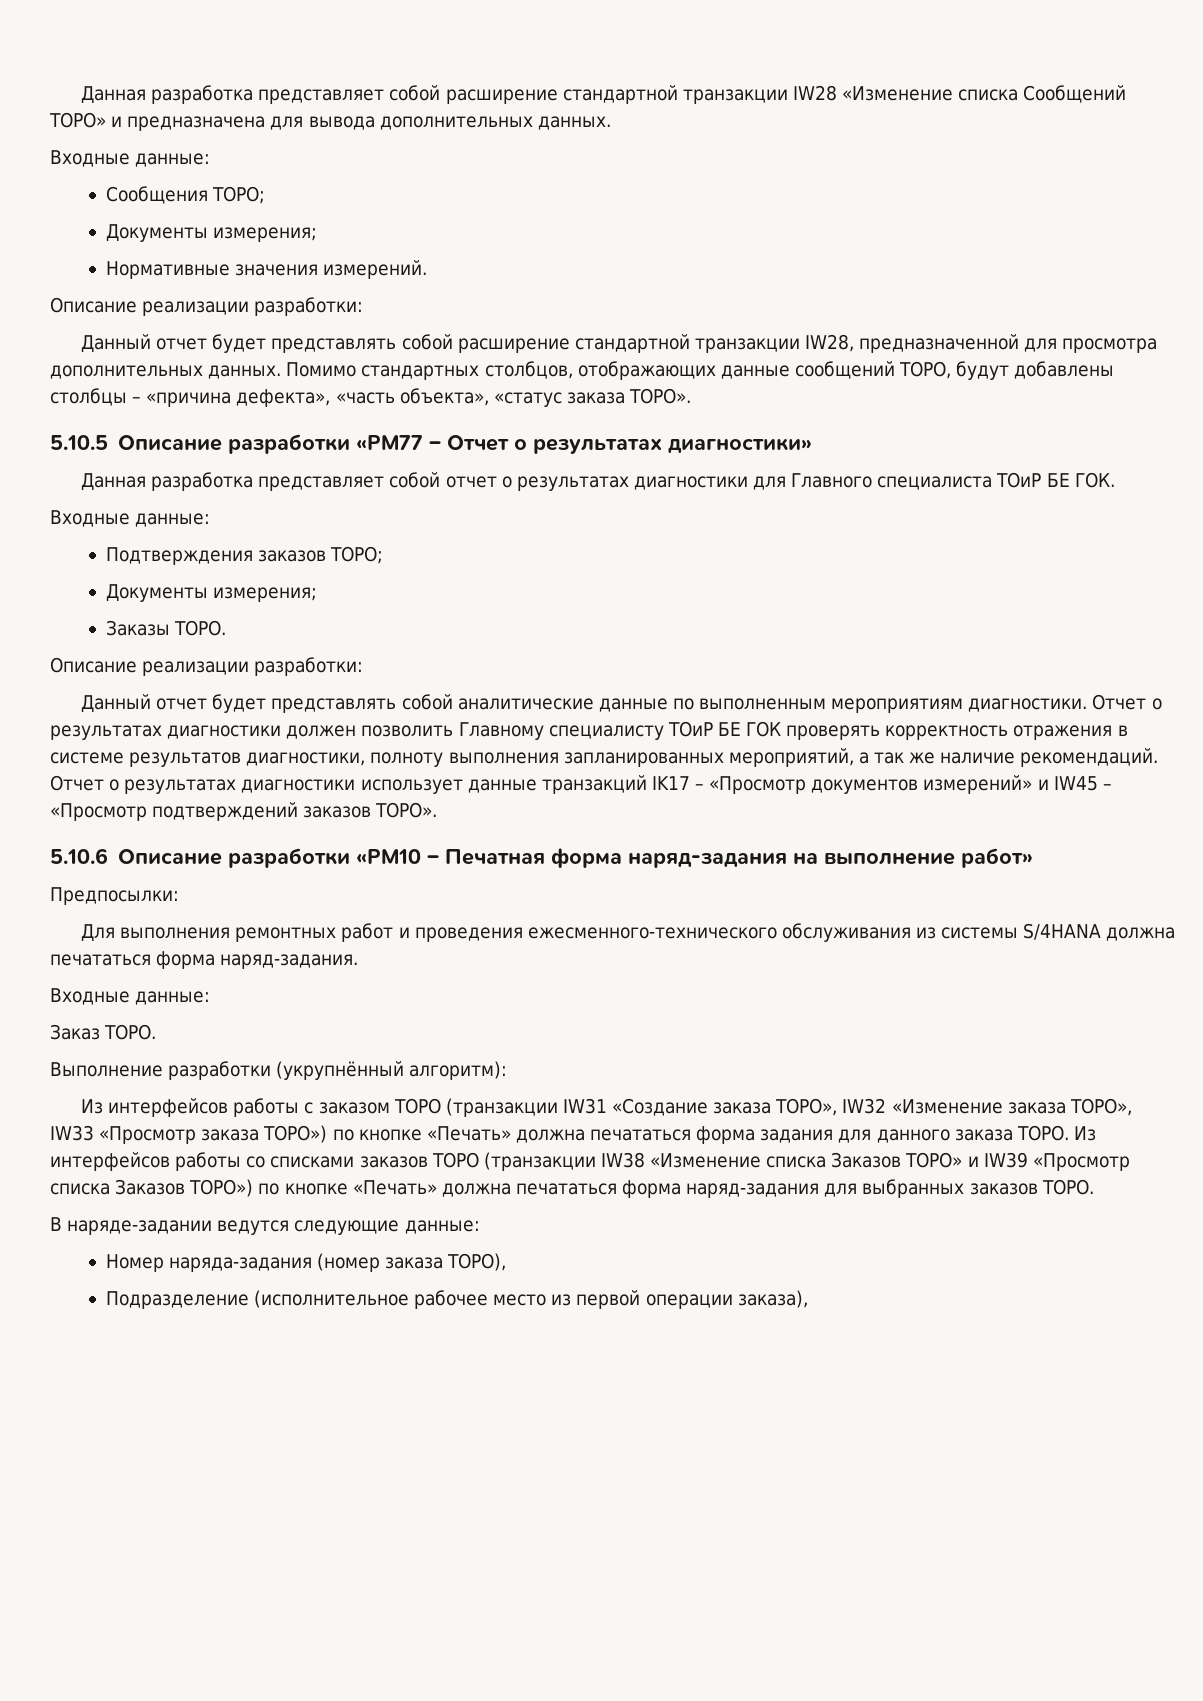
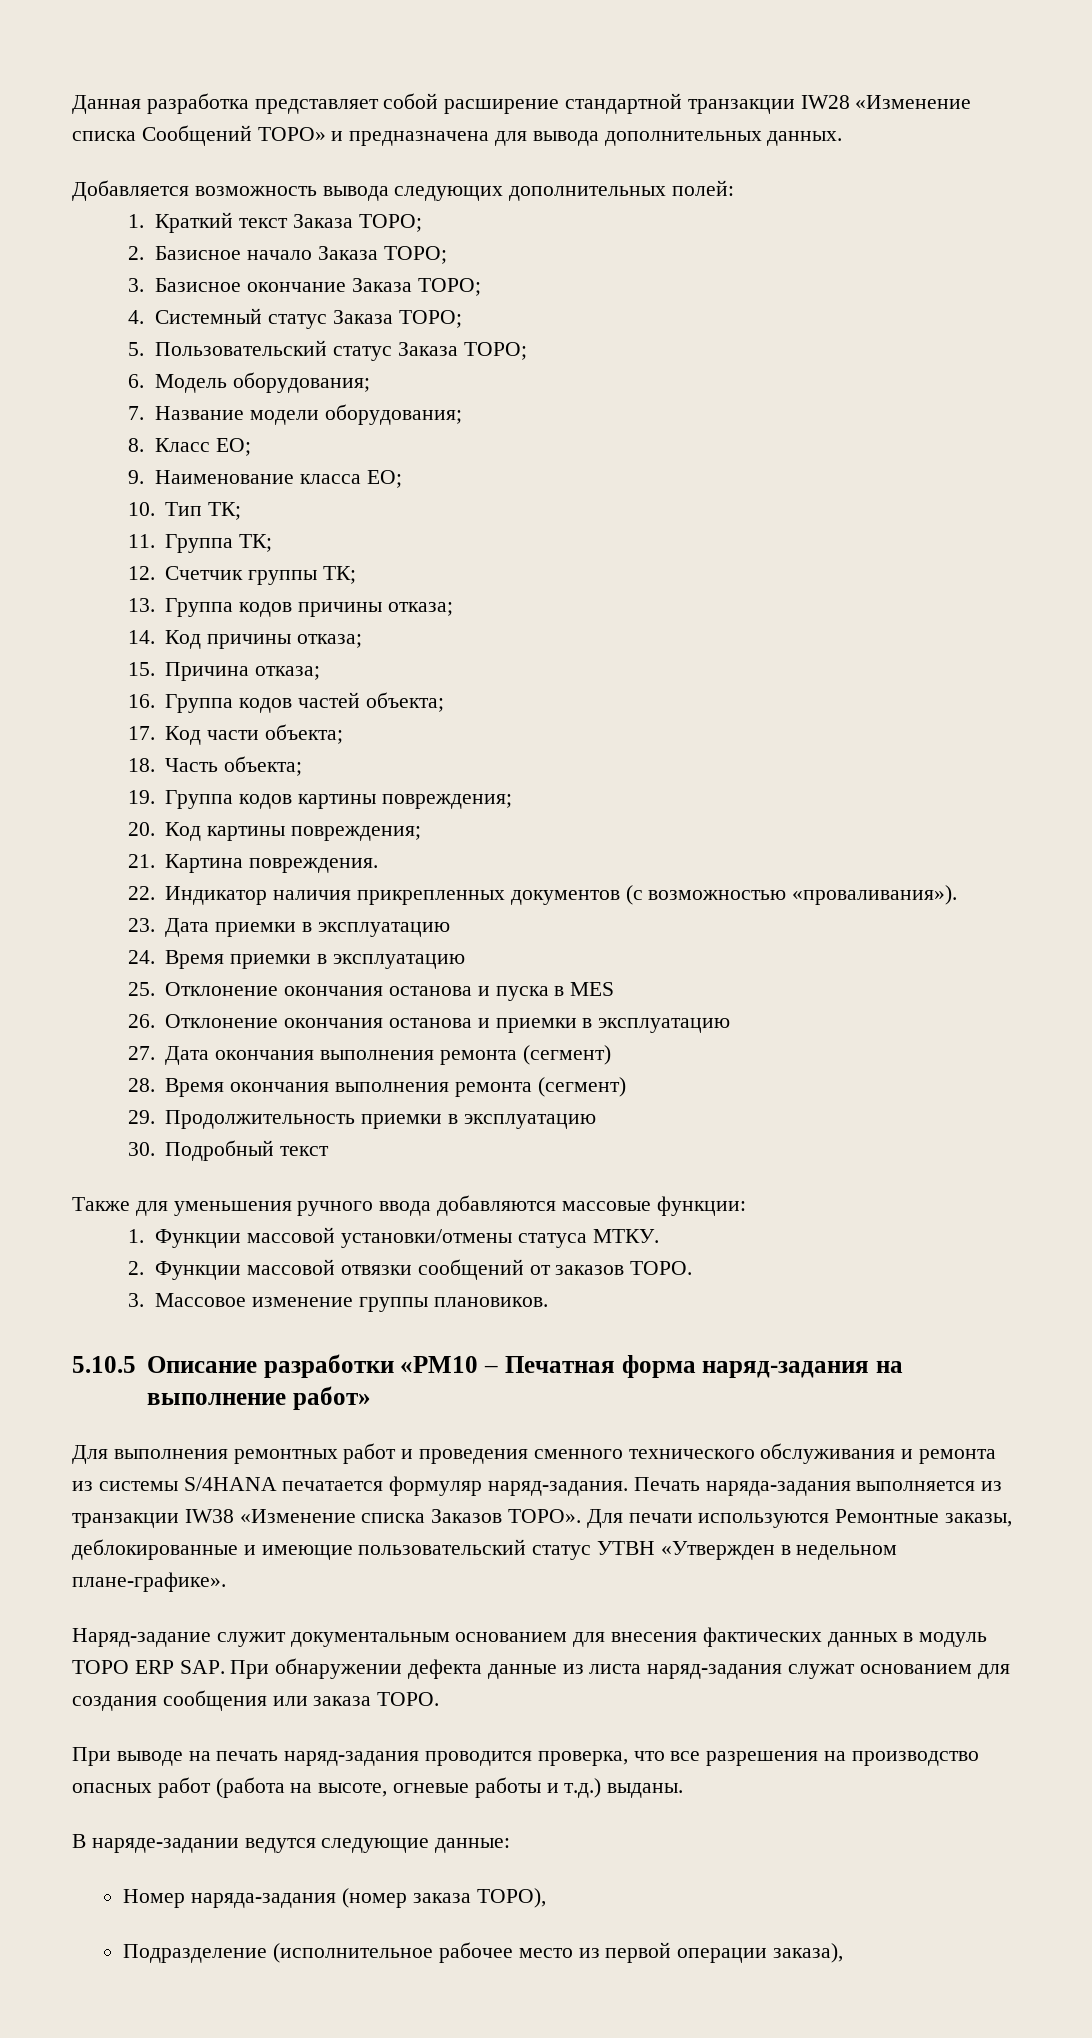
[50,150,211,167] [105,186,265,204] [105,224,317,242] [105,260,428,279] [50,297,364,316] [81,334,1158,353] [50,361,1115,380] [50,388,692,407] [50,434,812,454] [81,472,1115,491] [50,510,211,527] [105,546,384,565] [105,584,317,602] [105,620,226,636] [50,657,364,676] [81,694,1162,713] [50,721,1128,740] [50,748,1159,767] [50,775,1112,794] [50,802,438,821] [50,848,108,864] Входные данные: // Сообщения ТОРО; // Документы измерения; // Нормативные значения измерений. // Описание реализации разработки: // Данный отчет будет представлять собой расширение стандартной транзакции IW28, предназначенной для просмотра дополнительных данных. Помимо стандартных столбцов, отображающих данные сообщений ТОРО, будут добавлены столбцы – «причина дефекта», «часть объекта», «статус заказа ТОРО». // 5.10.5 Описание разработки «PM77 – Отчет о результатах диагностики» // Данная разработка представляет собой отчет о результатах диагностики для Главного специалиста ТОиР БЕ ГОК. // Входные данные: // Подтверждения заказов ТОРО; // Документы измерения; // Заказы ТОРО. // Описание реализации разработки: // Данный отчет будет представлять собой аналитические данные по выполненным мероприятиям диагностики. Отчет о результатах диагностики должен позволить Главному специалисту ТОиР БЕ ГОК проверять корректность отражения в системе результатов диагностики, полноту выполнения запланированных мероприятий, а так же наличие рекомендаций. Отчет о результатах диагностики использует данные транзакций IK17 – «Просмотр документов измерений» и IW45 – «Просмотр подтверждений заказов ТОРО». // 5.10.6 -> [72,180,735,201] [127,212,422,233] [127,246,447,264] [127,278,481,296] [127,308,462,329] [127,340,527,361] [127,372,371,393] [127,404,462,425] [127,438,252,456] [127,470,402,488] [127,502,242,520] [127,534,273,553] [127,566,356,585] [127,598,453,617] [127,630,362,649] [127,662,321,681] [127,692,444,713] [127,724,343,745] [127,756,303,776] [127,790,512,809] [127,822,421,841] [127,854,379,873] [127,885,958,905] [127,918,450,937] [127,950,465,969] [127,982,615,1001] [127,1014,731,1033] [127,1045,611,1065] [127,1077,626,1097] [127,1110,596,1129] [127,1140,330,1161] [72,1195,746,1216] [127,1227,659,1248] [127,1259,693,1280] [127,1293,548,1312] [72,1356,136,1373] Добавляется возможность вывода следующих дополнительных полей: // 1. Краткий текст Заказа ТОРО; // 2. Базисное начало Заказа ТОРО; // 3. Базисное окончание Заказа ТОРО; // 4. Системный статус Заказа ТОРО; // 5. Пользовательский статус Заказа ТОРО; // 6. Модель оборудования; // 7. Название модели оборудования; // 8. Класс ЕО; // 9. Наименование класса ЕО; // 10. Тип ТК; // 11. Группа ТК; // 12. Счетчик группы ТК; // 13. Группа кодов причины отказа; // 14. Код причины отказа; // 15. Причина отказа; // 16. Группа кодов частей объекта; // 17. Код части объекта; // 18. Часть объекта; // 19. Группа кодов картины повреждения; // 20. Код картины повреждения; // 21. Картина повреждения. // 22. Индикатор наличия прикрепленных документов (с возможностью «проваливания»). // 23. Дата приемки в эксплуатацию // 24. Время приемки в эксплуатацию // 25. Отклонение окончания останова и пуска в MES // 26. Отклонение окончания останова и приемки в эксплуатацию // 27. Дата окончания выполнения ремонта (сегмент) // 28. Время окончания выполнения ремонта (сегмент) // 29. Продолжительность приемки в эксплуатацию // 30. Подробный текст // Также для уменьшения ручного ввода добавляются массовые функции: // 1. Функции массовой установки/отмены статуса МТКУ. // 2. Функции массовой отвязки сообщений от заказов ТОРО. // 3. Массовое изменение группы плановиков. // 5.10.5
[50,887,179,905] // Предпосылки: -> (371, 1398) none
[527,923,1176,942] [50,951,359,969] [50,988,211,1005] [50,1024,157,1040] [50,1061,508,1080] [81,1098,1132,1117] [50,1125,1096,1144] [50,1152,1130,1171] [50,1179,1094,1198] ежесменного-технического обслуживания из системы S/4HANA должна печататься форма наряд-задания. // Входные данные: // Заказ ТОРО. // Выполнение разработки (укрупнённый алгоритм): // Из интерфейсов работы с заказом ТОРО (транзакции IW31 «Создание заказа ТОРО», IW32 «Изменение заказа ТОРО», IW33 «Просмотр заказа ТОРО») по кнопке «Печать» должна печататься форма задания для данного заказа ТОРО. Из интерфейсов работы со списками заказов ТОРО (транзакции IW38 «Изменение списка Заказов ТОРО» и IW39 «Просмотр списка Заказов ТОРО») по кнопке «Печать» должна печататься форма наряд-задания для выбранных заказов ТОРО. -> [533,1443,997,1464] [72,1476,1003,1496] [72,1509,1013,1528] [72,1539,898,1560] [72,1572,226,1592] [72,1627,988,1647] [72,1658,1010,1679] [72,1690,440,1711] [72,1747,979,1766] [72,1777,684,1798] сменного технического обслуживания и ремонта из системы S/4HANA печатается формуляр наряд-задания. Печать наряда-задания выполняется из транзакции IW38 «Изменение списка Заказов ТОРО». Для печати используются Ремонтные заказы, деблокированные и имеющие пользовательский статус УТВН «Утвержден в недельном плане-графике». // Наряд-задание служит документальным основанием для внесения фактических данных в модуль ТОРО ERP SAP. При обнаружении дефекта данные из листа наряд-задания служат основанием для создания сообщения или заказа ТОРО. // При выводе на печать наряд-задания проводится проверка, что все разрешения на производство опасных работ (работа на высоте, огневые работы и т.д.) выданы.

